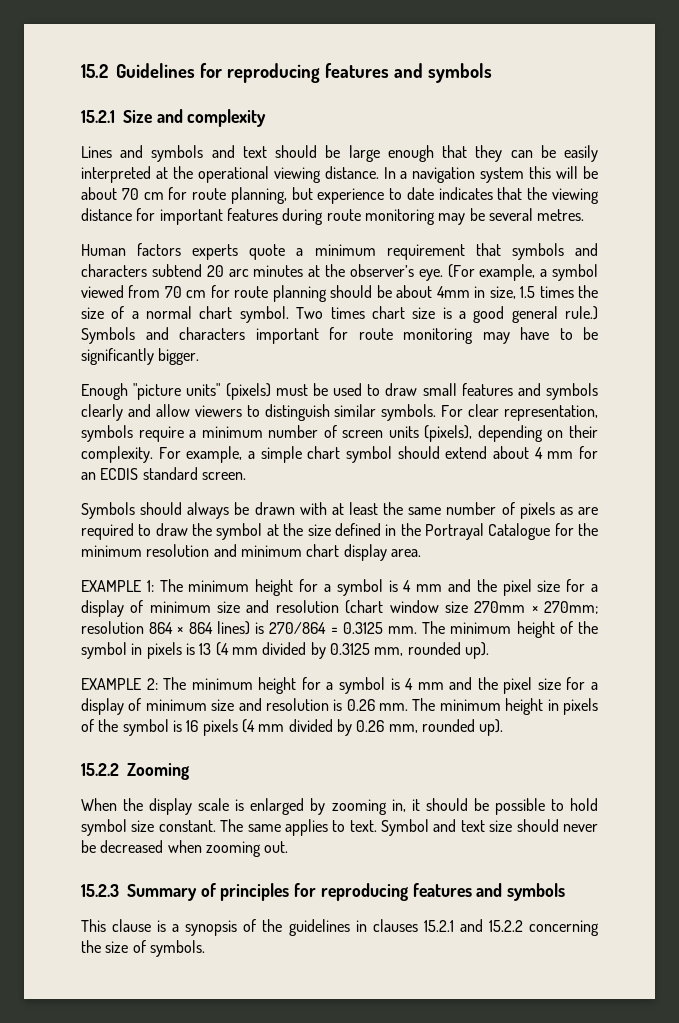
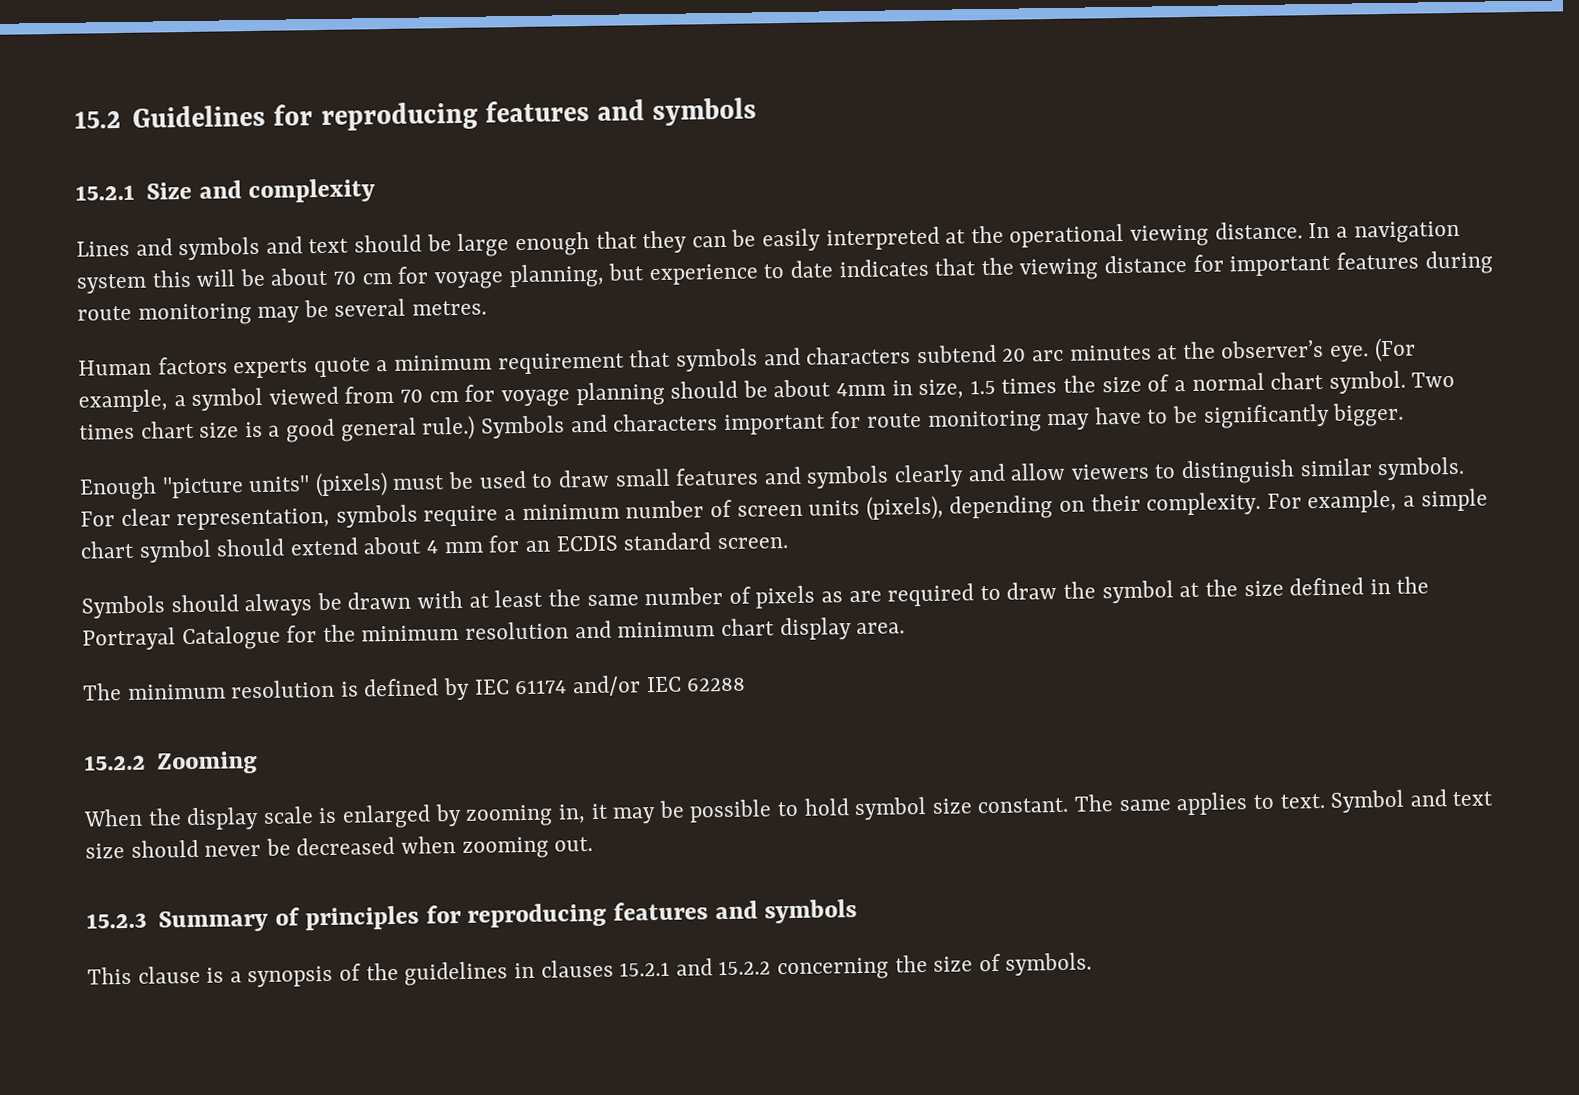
[192,188,227,200] route -> [433,271,504,290] voyage
[234,286,269,298] route -> [500,389,570,408] voyage
[81,579,598,596] [81,600,599,617] [81,621,598,638] [81,642,489,659] [81,677,598,694] [81,698,599,715] [81,719,504,736] EXAMPLE 1: The minimum height for a symbol is 4 mm and the pixel size for a display of minimum size and resolution (chart window size 270mm × 270mm; resolution 864 × 864 lines) is 270/864 = 0.3125 mm. The minimum height of the symbol in pixels is 13 (4 mm divided by 0.3125 mm, rounded up). // EXAMPLE 2: The minimum height for a symbol is 4 mm and the pixel size for a display of minimum size and resolution is 0.26 mm. The minimum height in pixels of the symbol is 16 pixels (4 mm divided by 0.26 mm, rounded up). -> [82,675,747,701] The minimum resolution is defined by IEC 61174 and/or IEC 62288
[425,798,468,811] should -> [612,807,657,824] may

